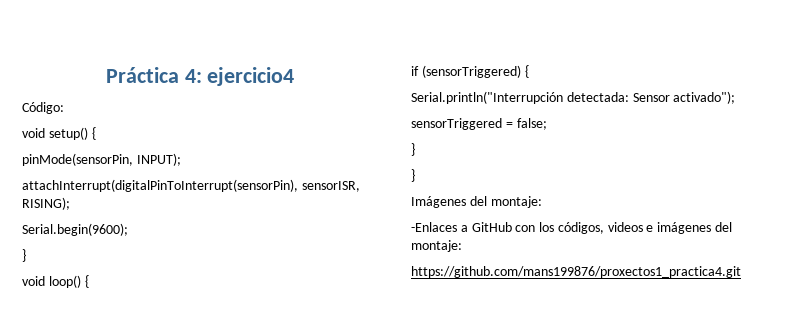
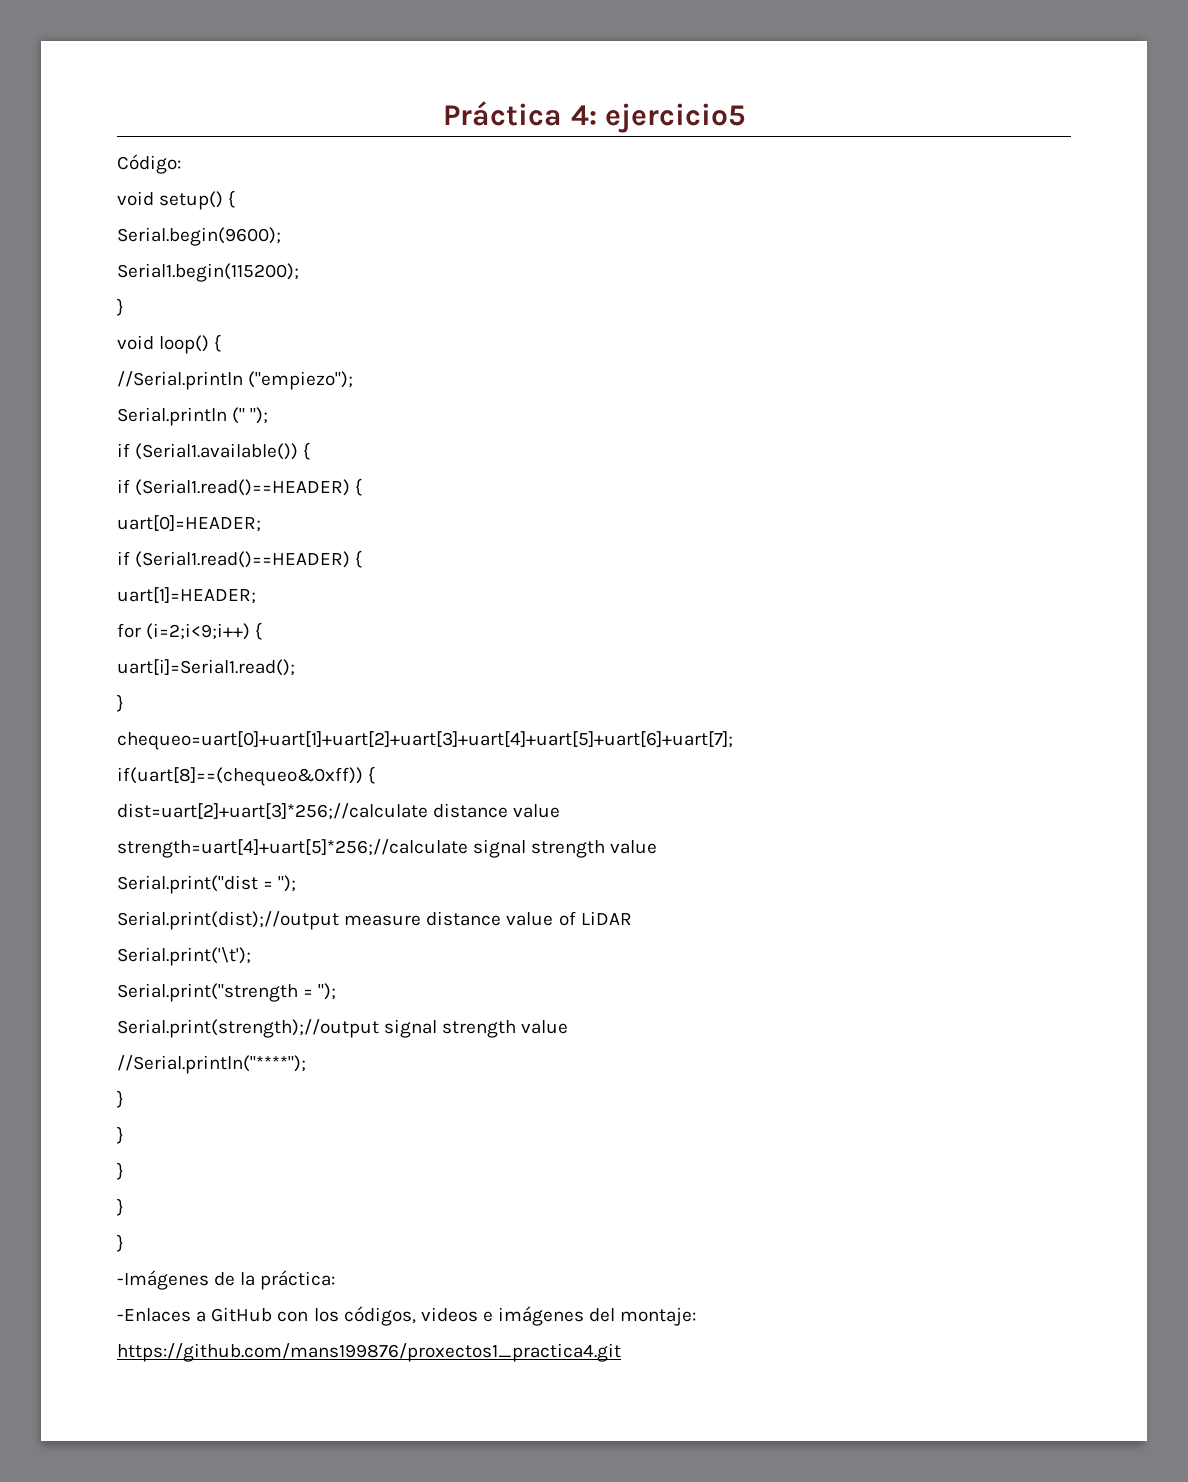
[207,67,295,86] ejercicio4 -> [604,103,745,133] ejercicio5
[22,153,181,166] [22,179,360,192] [22,197,70,210] [22,223,128,236] pinMode(sensorPin, INPUT); // attachInterrupt(digitalPinToInterrupt(sensorPin), sensorISR, RISING); // Serial.begin(9600); -> [117,227,281,246] [117,263,299,282] Serial.begin(9600); // Serial1.begin(115200);
[411,65,529,78] [411,91,736,104] [411,118,547,130] [411,143,415,156] [411,169,415,182] [411,196,542,208] // if (sensorTriggered) { // Serial.println("Interrupción detectada: Sensor activado"); // sensorTriggered = false; // } // } // Imágenes del montaje: -> [117,371,354,390] [117,407,269,426] [117,442,311,460] [117,478,363,496] [117,515,261,532] [117,550,363,568] [117,587,256,604] [117,622,263,640] [117,659,295,676] [117,694,124,712] [117,731,733,750] [117,766,376,786] [117,803,561,820] [117,839,658,858] [117,875,297,894] [117,911,632,930] [117,947,251,966] [117,983,337,1002] [117,1019,569,1038] [117,1055,306,1074] [117,1090,124,1108] [117,1126,124,1144] [117,1162,124,1180] [117,1198,124,1216] [117,1234,124,1252] [117,1270,336,1290] // //Serial.println ("empiezo"); // Serial.println (" "); // if (Serial1.available()) { // if (Serial1.read()==HEADER) { // uart[0]=HEADER; // if (Serial1.read()==HEADER) { // uart[1]=HEADER; // for (i=2;i<9;i++) { // uart[i]=Serial1.read(); // } // chequeo=uart[0]+uart[1]+uart[2]+uart[3]+uart[4]+uart[5]+uart[6]+uart[7]; // if(uart[8]==(chequeo&0xff)) { // dist=uart[2]+uart[3]*256;//calculate distance value // strength=uart[4]+uart[5]*256;//calculate signal strength value // Serial.print("dist = "); // Serial.print(dist);//output measure distance value of LiDAR // Serial.print('\t'); // Serial.print("strength = "); // Serial.print(strength);//output signal strength value // //Serial.println("****"); // } // } // } // } // } // -Imágenes de la práctica:

